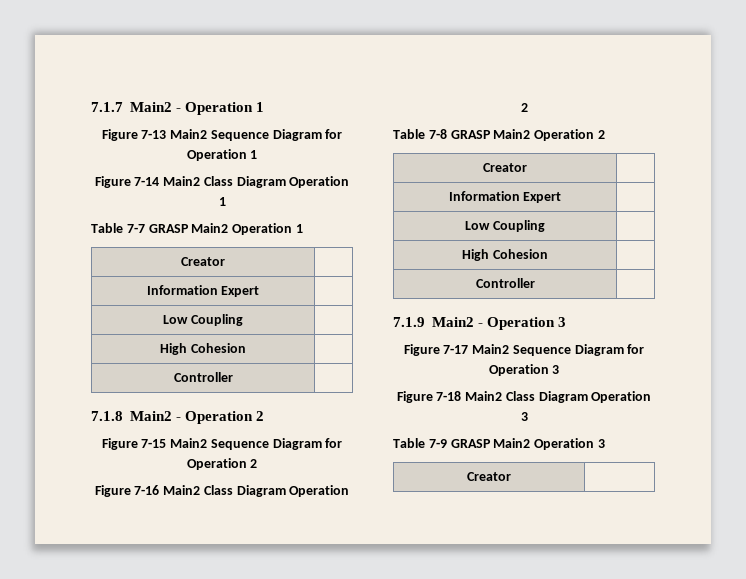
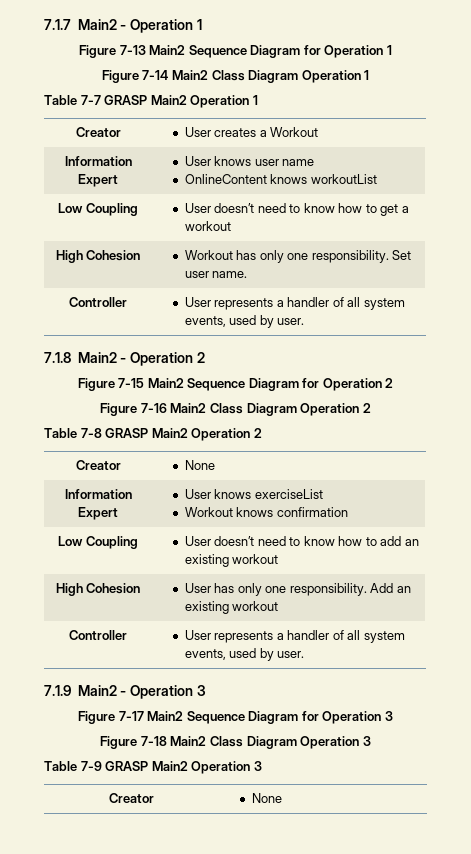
[146,285,260,297] [163,314,243,326] [160,343,246,355] [173,372,233,382] // Information Expert | // Low Coupling | // High Cohesion | // Controller | -> [184,127,319,137] [64,156,132,166] [78,174,118,187] [184,156,315,166] [184,174,377,184] [58,203,138,216] [184,203,409,216] [184,221,231,231] [55,250,141,263] [184,250,412,263] [184,271,248,278] [69,297,127,307] [184,297,405,310] [184,315,305,328] User creates a Workout // Information Expert | User knows user name // OnlineContent knows workoutList // Low Coupling | User doesn’t need to know how to get a workout // High Cohesion | Workout has only one responsibility. Set user name. // Controller | User represents a handler of all system events, used by user.
[448,191,562,203] [465,220,545,232] [462,249,548,261] [475,278,535,288] | // Information Expert | // Low Coupling | // High Cohesion | // Controller | -> [184,460,215,470] [64,489,132,499] [78,507,118,520] [184,489,323,499] [184,507,348,517] [58,536,138,549] [184,536,419,546] [184,554,279,567] [55,583,141,596] [184,583,411,596] [184,601,279,614] [69,630,127,640] [184,630,405,643] [184,648,305,661] | None // Information Expert | User knows exerciseList // Workout knows confirmation // Low Coupling | User doesn’t need to know how to add an existing workout // High Cohesion | User has only one responsibility. Add an existing workout // Controller | User represents a handler of all system events, used by user.
(511, 476) | -> [251,793,282,803] | None

